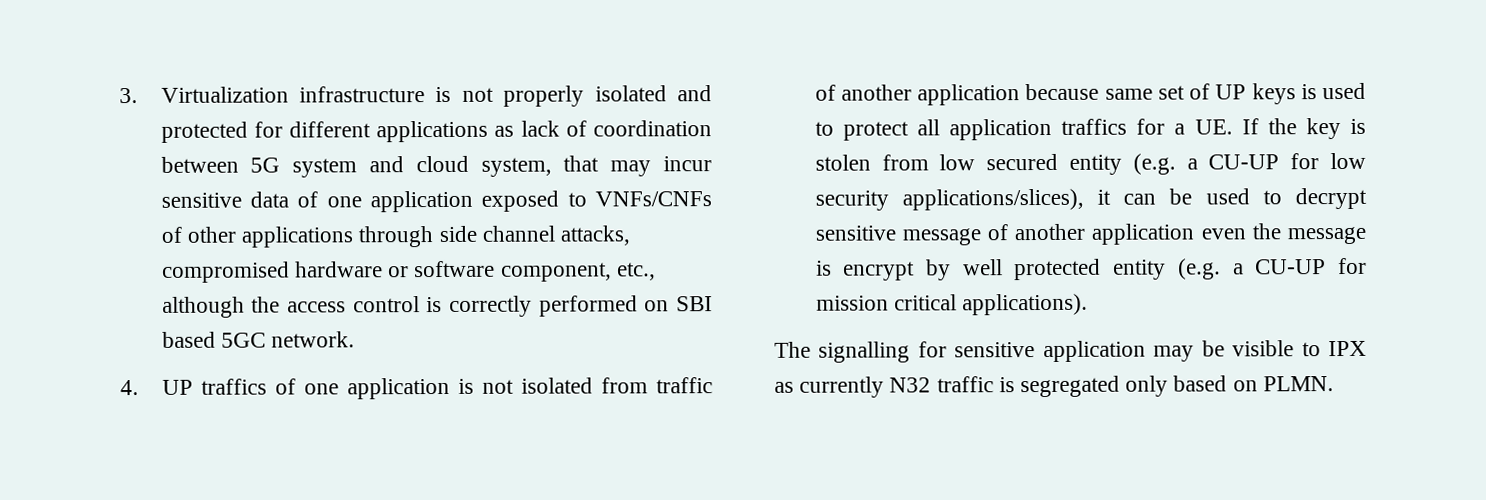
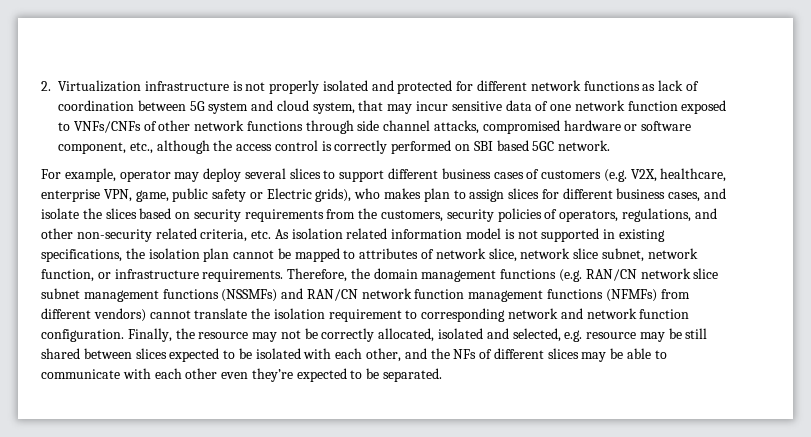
[119,88,138,104] 3. -> [41,81,51,91] 2.
[376,120,489,143] applications -> [530,80,640,91] network functions
[370,190,474,213] application -> [574,100,678,111] network function
[241,226,354,248] applications -> [194,120,303,131] network functions
[120,377,713,400] [814,82,1366,106] [814,118,1366,141] [814,152,1366,175] [814,187,1367,211] [814,223,1366,246] [815,257,1367,281] [815,293,1089,316] [774,340,1367,363] [774,375,1334,398] 4. UP traffics of one application is not isolated from traffic of another application because same set of UP keys is used to protect all application traffics for a UE. If the key is stolen from low secured entity (e.g. a CU-UP for low security applications/slices), it can be used to decrypt sensitive message of another application even the message is encrypt by well protected entity (e.g. a CU-UP for mission critical applications). // The signalling for sensitive application may be visible to IPX as currently N32 traffic is segregated only based on PLMN. -> [41,168,727,182] [41,188,727,202] [41,208,717,222] [41,228,665,242] [41,248,698,262] [41,268,719,282] [41,288,690,302] [41,308,690,322] [41,328,708,342] [41,348,667,362] [41,368,443,382] For example, operator may deploy several slices to support different business cases of customers (e.g. V2X, healthcare, enterprise VPN, game, public safety or Electric grids), who makes plan to assign slices for different business cases, and isolate the slices based on security requirements from the customers, security policies of operators, regulations, and other non-security related criteria, etc. As isolation related information model is not supported in existing specifications, the isolation plan cannot be mapped to attributes of network slice, network slice subnet, network function, or infrastructure requirements. Therefore, the domain management functions (e.g. RAN/CN network slice subnet management functions (NSSMFs) and RAN/CN network function management functions (NFMFs) from different vendors) cannot translate the isolation requirement to corresponding network and network function configuration. Finally, the resource may not be correctly allocated, isolated and selected, e.g. resource may be still shared between slices expected to be isolated with each other, and the NFs of different slices may be able to communicate with each other even they’re expected to be separated.

